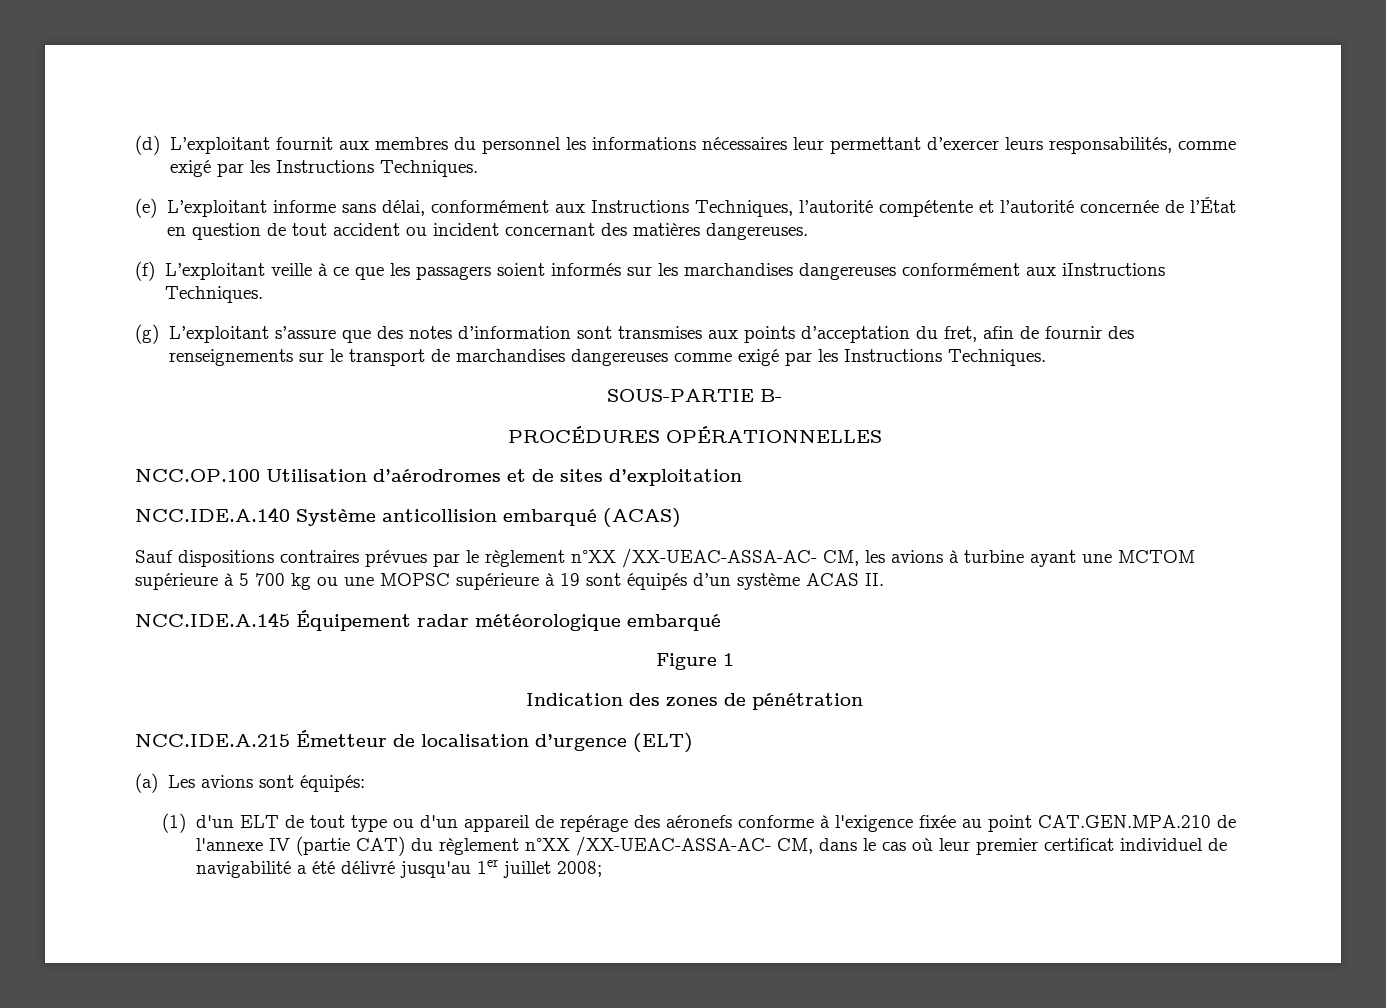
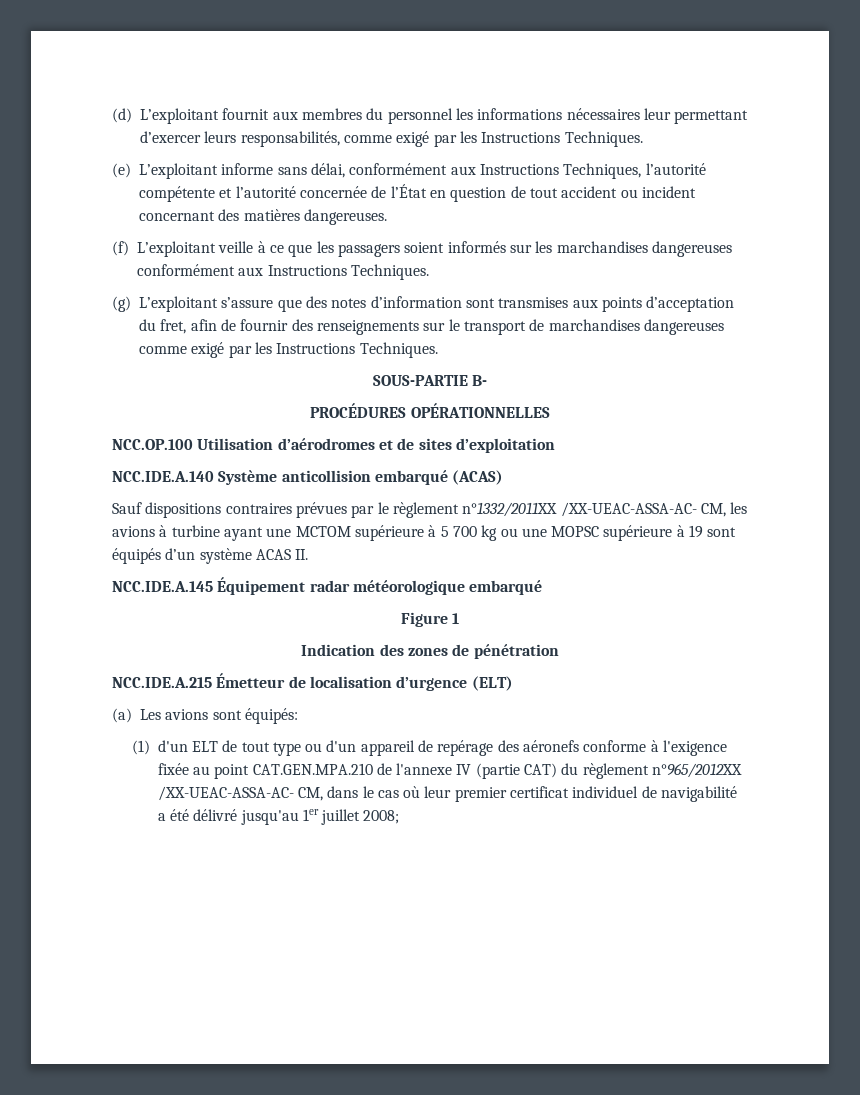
[1061,263,1165,276] iInstructions -> [267,265,347,276] Instructions
[571,550,616,563] n°XX -> [462,502,558,517] n°1332/2011XX
[524,838,570,851] n°XX -> [652,763,743,778] n°965/2012XX

